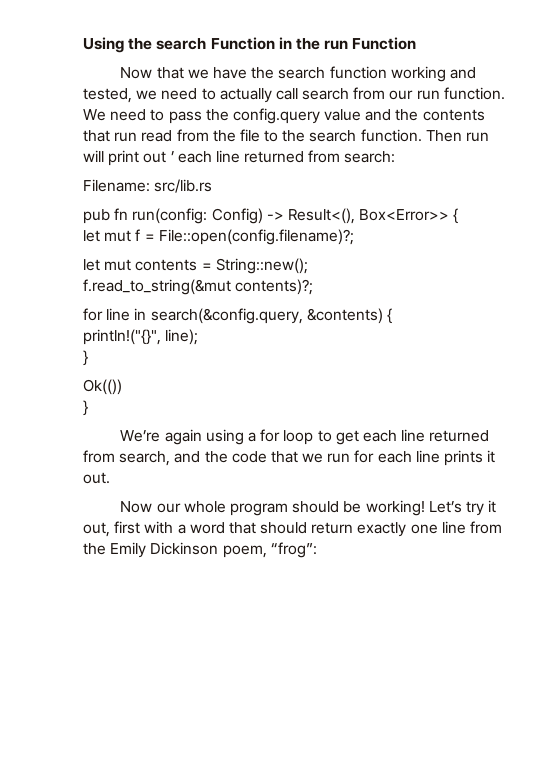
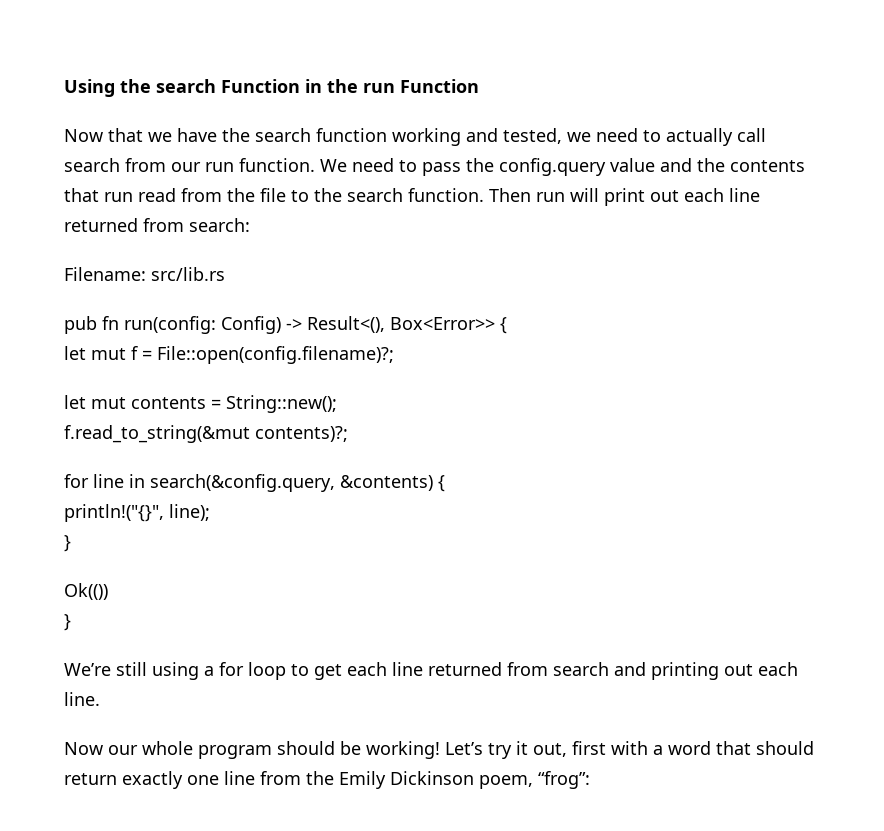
[170,151,174,162] ’ -> (679, 196) none
[164,429,202,445] again -> [116,662,147,676] still
[119,450,496,466] [83,472,110,484] search, and the code that we run for each line prints it out. -> [553,662,798,680] [64,692,100,706] search and printing out each line.

